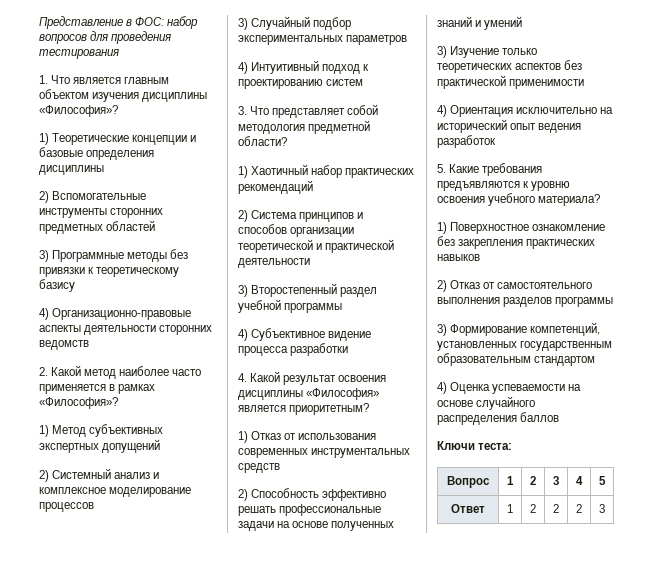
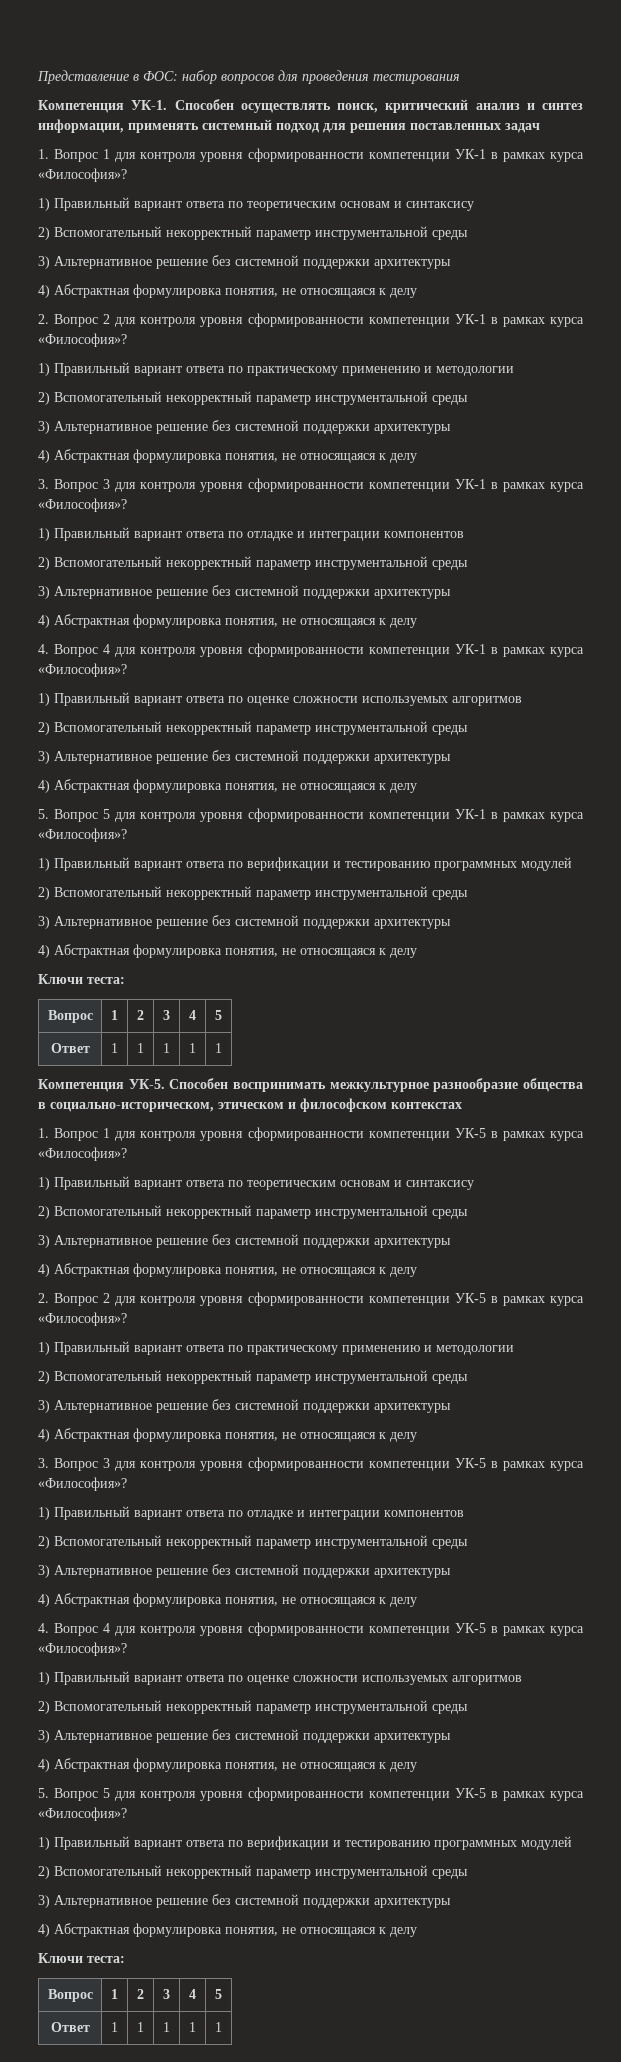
[39,75,170,84] [39,89,208,102] [39,105,118,117] [39,133,197,145] [39,147,155,160] [39,165,104,175] [39,191,147,203] [39,208,164,218] [39,220,156,234] [39,249,189,262] [39,267,180,277] [39,279,75,292] [39,308,192,320] [39,325,213,335] [39,340,89,350] [39,365,202,379] [39,384,156,394] [39,397,118,409] [39,424,164,437] [39,439,161,453] [39,468,160,482] [39,487,192,497] [39,502,94,512] [238,16,352,30] [238,35,408,45] [238,60,370,74] [238,79,364,89] [238,104,379,118] [238,120,371,134] [238,136,287,146] [238,164,415,178] [238,180,313,194] [238,210,364,222] [238,224,355,237] [238,239,395,253] [238,258,310,268] [238,283,378,297] [238,299,343,313] [238,328,372,341] [238,343,349,356] [238,371,387,385] [238,388,380,400] [238,403,370,415] [238,431,377,443] [238,448,411,458] [238,463,280,473] [238,488,387,501] [238,504,382,516] [238,521,395,531] [437,16,523,30] [437,46,538,58] [437,60,583,73] [437,75,585,89] [437,105,614,117] [437,119,582,133] [437,135,496,148] [437,163,543,176] [437,181,571,191] [437,193,601,206] [437,222,606,234] [437,236,596,249] [437,254,480,261] [437,280,593,292] [437,297,614,307] [437,322,601,336] [437,341,613,351] [437,353,596,366] [437,382,582,394] [437,396,536,410] [437,412,560,425] 1. Что является главным объектом изучения дисциплины «Философия»? // 1) Теоретические концепции и базовые определения дисциплины // 2) Вспомогательные инструменты сторонних предметных областей // 3) Программные методы без привязки к теоретическому базису // 4) Организационно-правовые аспекты деятельности сторонних ведомств // 2. Какой метод наиболее часто применяется в рамках «Философия»? // 1) Метод субъективных экспертных допущений // 2) Системный анализ и комплексное моделирование процессов // 3) Случайный подбор экспериментальных параметров // 4) Интуитивный подход к проектированию систем // 3. Что представляет собой методология предметной области? // 1) Хаотичный набор практических рекомендаций // 2) Система принципов и способов организации теоретической и практической деятельности // 3) Второстепенный раздел учебной программы // 4) Субъективное видение процесса разработки // 4. Какой результат освоения дисциплины «Философия» является приоритетным? // 1) Отказ от использования современных инструментальных средств // 2) Способность эффективно решать профессиональные задачи на основе полученных знаний и умений // 3) Изучение только теоретических аспектов без практической применимости // 4) Ориентация исключительно на исторический опыт ведения разработок // 5. Какие требования предъявляются к уровню освоения учебного материала? // 1) Поверхностное ознакомление без закрепления практических навыков // 2) Отказ от самостоятельного выполнения разделов программы // 3) Формирование компетенций, установленных государственным образовательным стандартом // 4) Оценка успеваемости на основе случайного распределения баллов -> [38,99,583,113] [38,119,540,133] [38,148,584,162] [38,168,127,182] [38,197,474,211] [38,226,468,240] [38,255,451,269] [38,284,417,298] [38,313,584,327] [38,333,127,347] [38,362,514,376] [38,391,468,405] [38,420,451,434] [38,449,417,463] [38,478,584,492] [38,498,127,512] [38,527,464,541] [38,556,468,570] [38,585,451,599] [38,614,417,628] [38,643,584,657] [38,663,127,677] [38,692,522,706] [38,721,468,735] [38,750,451,764] [38,779,417,793] [38,808,584,822] [38,828,127,842] [38,857,572,871] [38,886,468,900] [38,915,451,929] [38,944,417,958] Компетенция УК-1. Способен осуществлять поиск, критический анализ и синтез информации, применять системный подход для решения поставленных задач // 1. Вопрос 1 для контроля уровня сформированности компетенции УК-1 в рамках курса «Философия»? // 1) Правильный вариант ответа по теоретическим основам и синтаксису // 2) Вспомогательный некорректный параметр инструментальной среды // 3) Альтернативное решение без системной поддержки архитектуры // 4) Абстрактная формулировка понятия, не относящаяся к делу // 2. Вопрос 2 для контроля уровня сформированности компетенции УК-1 в рамках курса «Философия»? // 1) Правильный вариант ответа по практическому применению и методологии // 2) Вспомогательный некорректный параметр инструментальной среды // 3) Альтернативное решение без системной поддержки архитектуры // 4) Абстрактная формулировка понятия, не относящаяся к делу // 3. Вопрос 3 для контроля уровня сформированности компетенции УК-1 в рамках курса «Философия»? // 1) Правильный вариант ответа по отладке и интеграции компонентов // 2) Вспомогательный некорректный параметр инструментальной среды // 3) Альтернативное решение без системной поддержки архитектуры // 4) Абстрактная формулировка понятия, не относящаяся к делу // 4. Вопрос 4 для контроля уровня сформированности компетенции УК-1 в рамках курса «Философия»? // 1) Правильный вариант ответа по оценке сложности используемых алгоритмов // 2) Вспомогательный некорректный параметр инструментальной среды // 3) Альтернативное решение без системной поддержки архитектуры // 4) Абстрактная формулировка понятия, не относящаяся к делу // 5. Вопрос 5 для контроля уровня сформированности компетенции УК-1 в рамках курса «Философия»? // 1) Правильный вариант ответа по верификации и тестированию программных модулей // 2) Вспомогательный некорректный параметр инструментальной среды // 3) Альтернативное решение без системной поддержки архитектуры // 4) Абстрактная формулировка понятия, не относящаяся к делу
[530,504,536,513] [553,504,559,513] [576,504,582,513] [599,504,605,513] 2 | 2 | 2 | 3 -> [137,1043,144,1053] [163,1043,170,1053] [189,1043,196,1053] [215,1043,222,1053] [38,1078,583,1092] [38,1098,462,1112] [38,1127,584,1141] [38,1147,127,1161] [38,1176,474,1190] [38,1205,468,1219] [38,1234,451,1248] [38,1263,417,1277] [38,1292,584,1306] [38,1312,127,1326] [38,1341,514,1355] [38,1370,468,1384] [38,1399,451,1413] [38,1428,417,1442] [38,1457,584,1471] [38,1477,127,1491] [38,1506,464,1520] [38,1535,468,1549] [38,1564,451,1578] [38,1593,417,1607] [38,1622,584,1636] [38,1642,127,1656] [38,1671,522,1685] [38,1700,468,1714] [38,1729,451,1743] [38,1758,417,1772] [38,1787,584,1801] [38,1807,127,1821] [38,1836,572,1850] [38,1865,468,1879] [38,1894,451,1908] [38,1923,417,1937] [38,1953,125,1963] [47,1989,93,2002] [111,1989,118,1999] [137,1989,144,1999] [163,1989,170,1999] [189,1989,196,1999] [215,1989,222,1999] [50,2022,90,2032] [111,2022,118,2032] [137,2022,144,2032] [163,2022,170,2032] [189,2022,196,2032] [215,2022,222,2032] 1 | 1 | 1 | 1 // Компетенция УК-5. Способен воспринимать межкультурное разнообразие общества в социально-историческом, этическом и философском контекстах // 1. Вопрос 1 для контроля уровня сформированности компетенции УК-5 в рамках курса «Философия»? // 1) Правильный вариант ответа по теоретическим основам и синтаксису // 2) Вспомогательный некорректный параметр инструментальной среды // 3) Альтернативное решение без системной поддержки архитектуры // 4) Абстрактная формулировка понятия, не относящаяся к делу // 2. Вопрос 2 для контроля уровня сформированности компетенции УК-5 в рамках курса «Философия»? // 1) Правильный вариант ответа по практическому применению и методологии // 2) Вспомогательный некорректный параметр инструментальной среды // 3) Альтернативное решение без системной поддержки архитектуры // 4) Абстрактная формулировка понятия, не относящаяся к делу // 3. Вопрос 3 для контроля уровня сформированности компетенции УК-5 в рамках курса «Философия»? // 1) Правильный вариант ответа по отладке и интеграции компонентов // 2) Вспомогательный некорректный параметр инструментальной среды // 3) Альтернативное решение без системной поддержки архитектуры // 4) Абстрактная формулировка понятия, не относящаяся к делу // 4. Вопрос 4 для контроля уровня сформированности компетенции УК-5 в рамках курса «Философия»? // 1) Правильный вариант ответа по оценке сложности используемых алгоритмов // 2) Вспомогательный некорректный параметр инструментальной среды // 3) Альтернативное решение без системной поддержки архитектуры // 4) Абстрактная формулировка понятия, не относящаяся к делу // 5. Вопрос 5 для контроля уровня сформированности компетенции УК-5 в рамках курса «Философия»? // 1) Правильный вариант ответа по верификации и тестированию программных модулей // 2) Вспомогательный некорректный параметр инструментальной среды // 3) Альтернативное решение без системной поддержки архитектуры // 4) Абстрактная формулировка понятия, не относящаяся к делу // Ключи теста: // Вопрос | 1 | 2 | 3 | 4 | 5 // Ответ | 1 | 1 | 1 | 1 | 1

